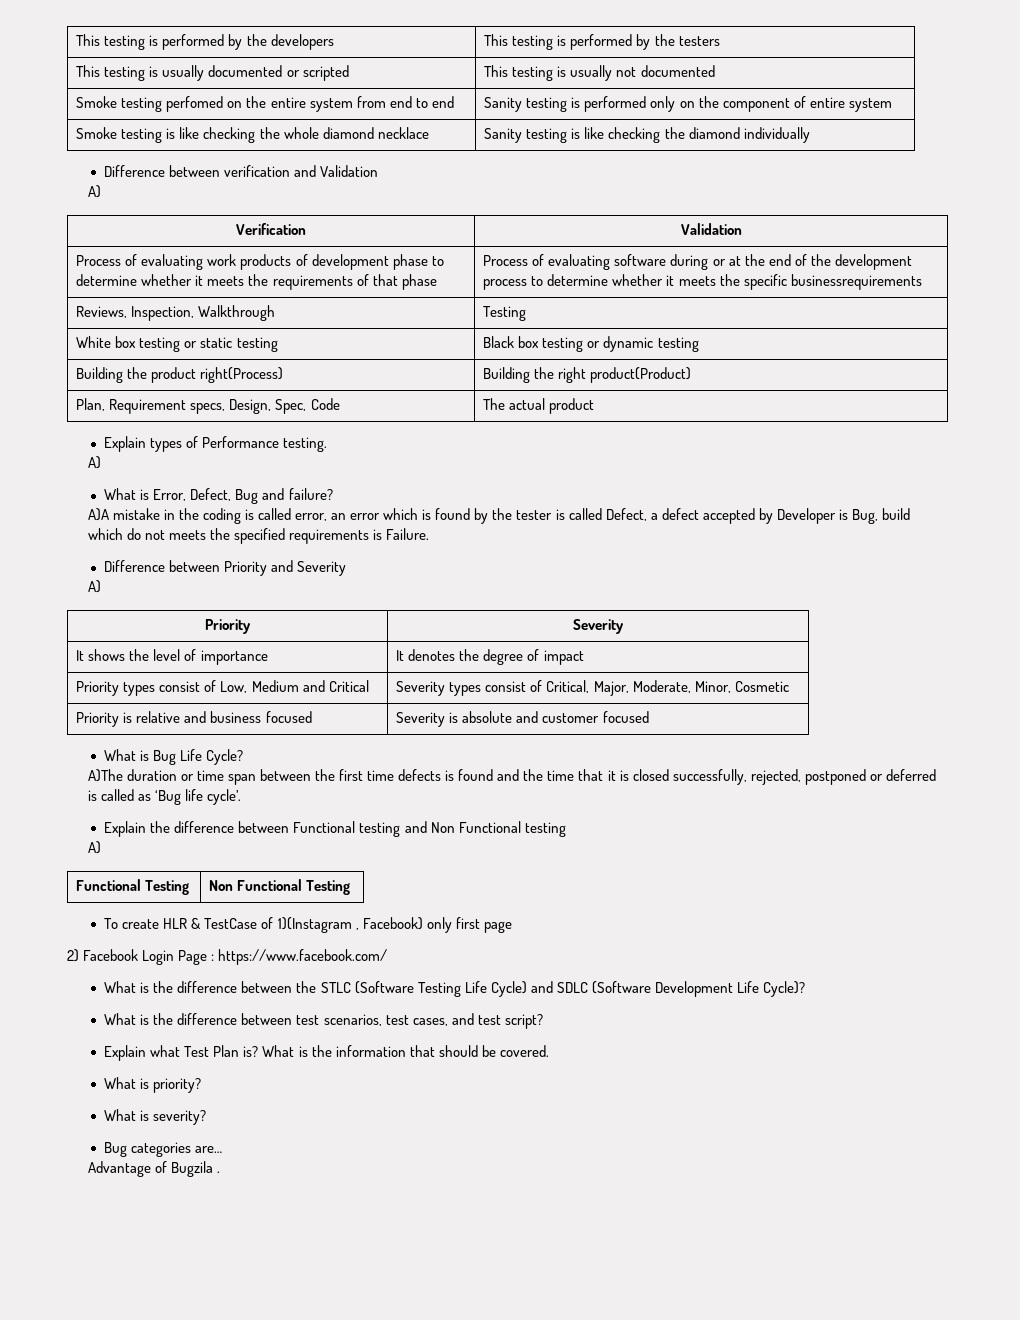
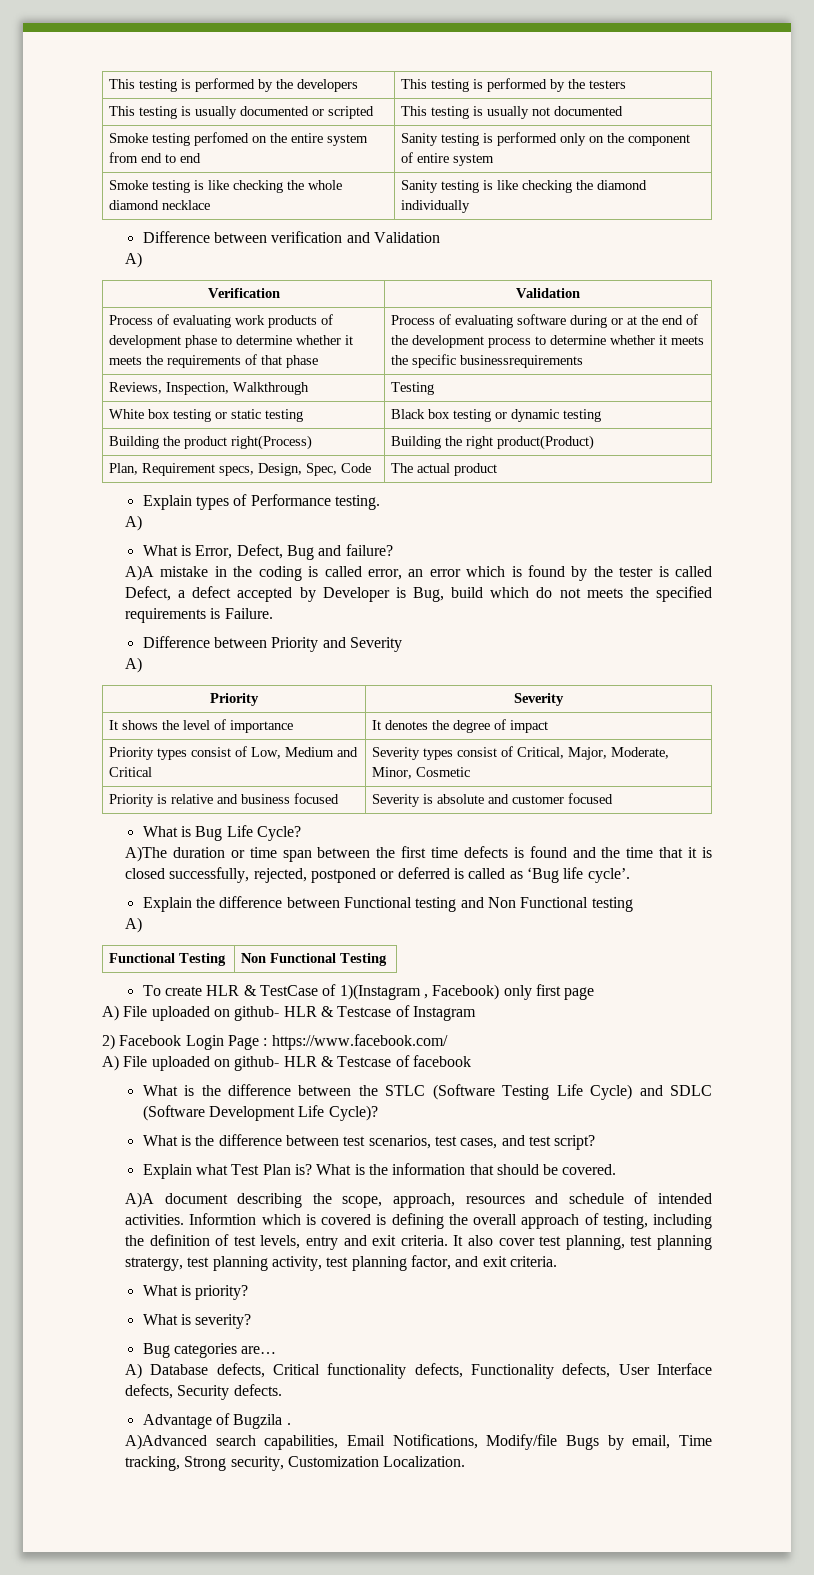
(512, 927) none -> [102,1005,476,1021] // A) File uploaded on github- HLR & Testcase of Instagram
(388, 957) none -> [102,1055,471,1071] // A) File uploaded on github- HLR & Testcase of facebook
(549, 1051) none -> [125,1192,713,1208] [125,1213,712,1229] [125,1234,713,1250] [125,1255,557,1271] // A)A document describing the scope, approach, resources and schedule of intended activities. Informtion which is covered is defining the overall approach of testing, including the definition of test levels, entry and exit criteria. It also cover test planning, test planning stratergy, test planning activity, test planning factor, and exit criteria.
[87,1161,220,1177] Advantage of Bugzila . -> [125,1363,712,1379] [125,1384,282,1400] [142,1413,291,1429] [125,1434,713,1450] [125,1456,466,1471] A) Database defects, Critical functionality defects, Functionality defects, User Interface defects, Security defects. // Advantage of Bugzila . // A)Advanced search capabilities, Email Notifications, Modify/file Bugs by email, Time tracking, Strong security, Customization Localization.

